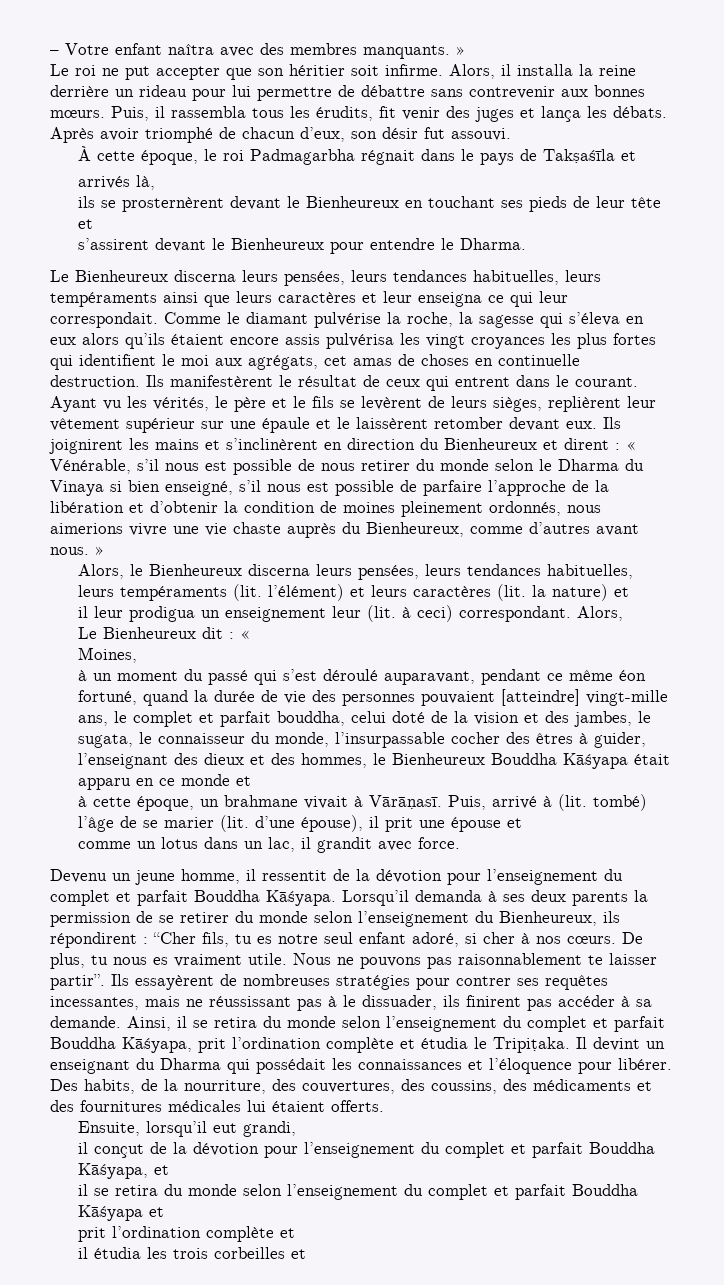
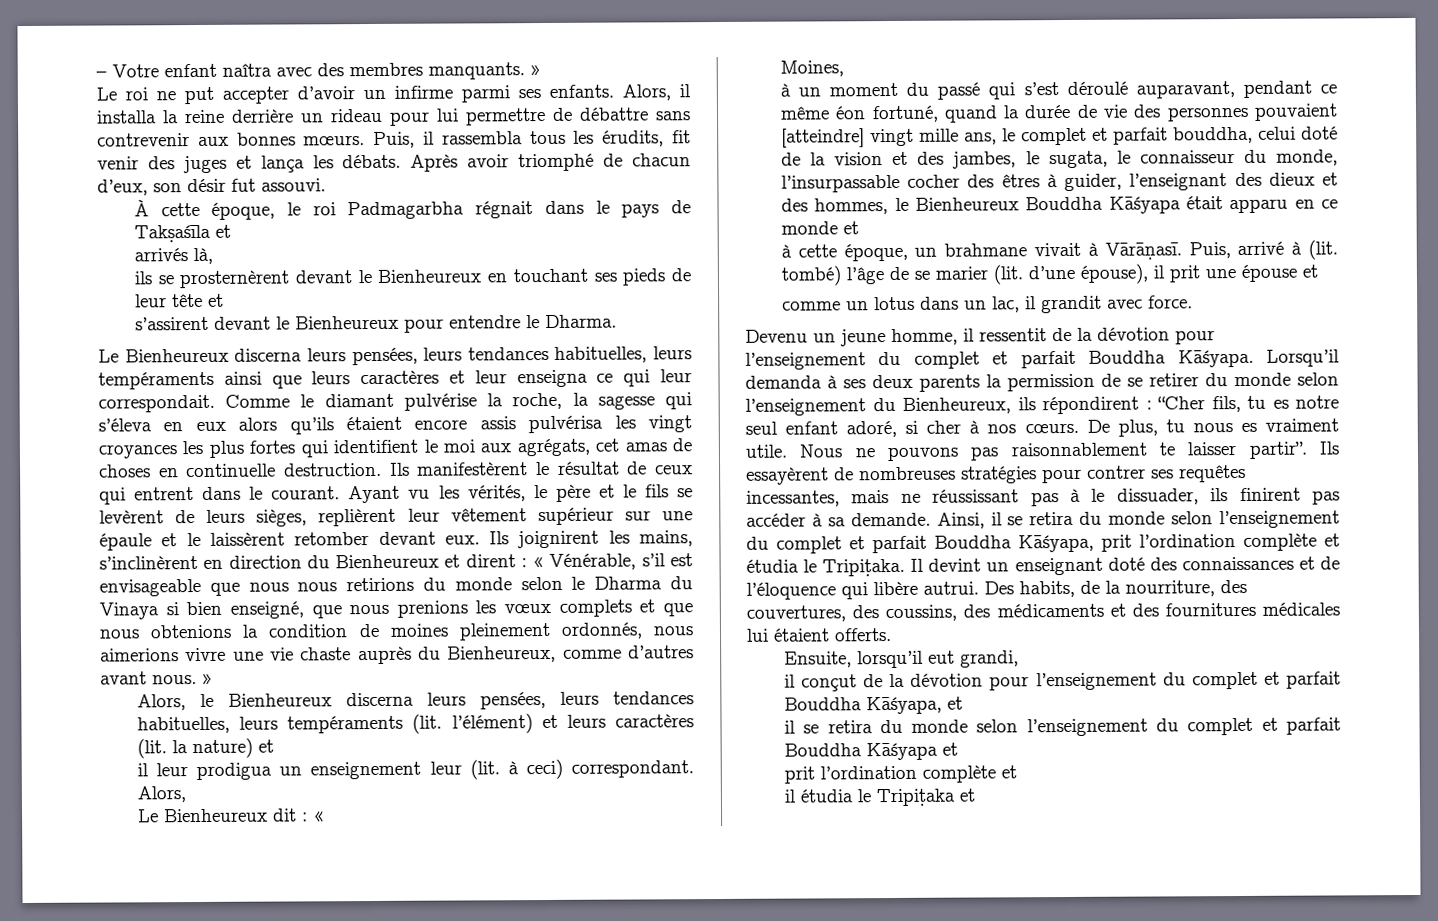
[226,64,443,80] que son héritier soit infirme. -> [297,84,614,103] d’avoir un infirme parmi ses enfants.
[155,439,220,450] mains et -> [639,530,693,547] mains,
[165,459,410,475] nous est possible de nous retirer -> [669,553,693,567] [99,577,415,597] est envisageable que nous nous retirions
[239,480,609,496] [50,501,218,513] s’il nous est possible de parfaire l’approche de la libération et d’obtenir -> [311,599,693,619] [99,624,233,639] que nous prenions les vœux complets et que nous obtenions
[585,690,668,706] vingt-mille -> [869,128,959,147] vingt mille
[136,1058,672,1074] du Dharma qui possédait les connaissances et l’éloquence pour libérer. -> [1107,556,1340,571] [746,581,979,600] doté des connaissances et de l’éloquence qui libère autrui.
[146,1247,285,1259] les trois corbeilles -> [856,788,955,807] le Tripiṭaka

